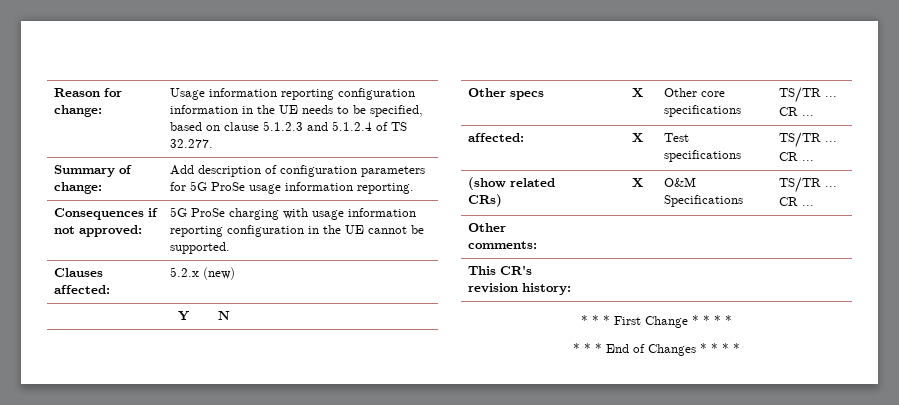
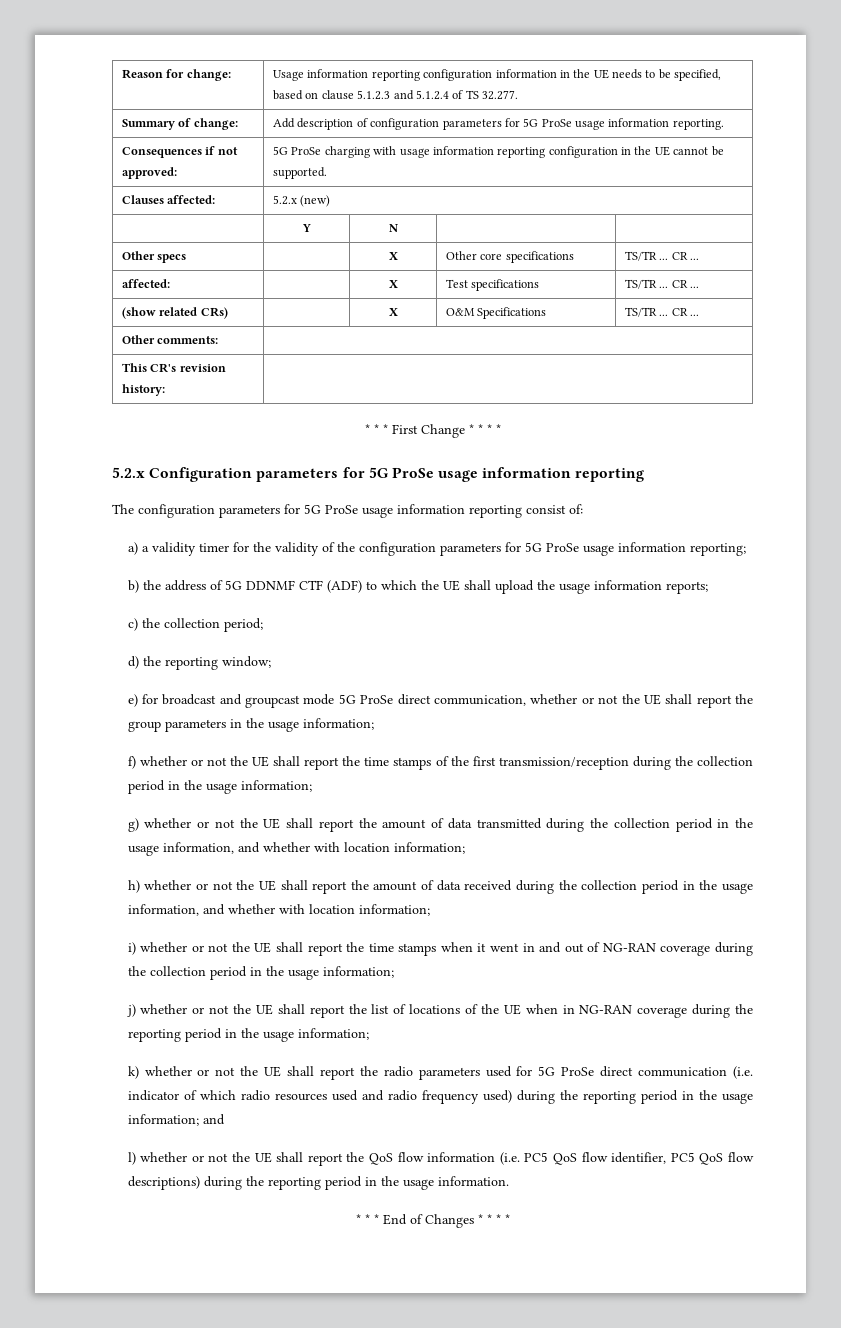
(732, 320) none -> [112,467,645,482] [112,504,583,518] [127,542,746,556] [127,580,708,594] [127,618,263,632] [127,656,271,670] [127,694,753,708] [127,718,374,732] [127,756,754,770] [127,780,312,794] [127,818,754,832] [127,842,465,856] [127,880,753,894] [127,904,430,916] [127,942,753,956] [127,966,394,980] [126,1004,754,1018] [127,1028,369,1042] [127,1066,753,1080] [127,1090,754,1104] [127,1114,225,1126] [127,1152,754,1166] [127,1176,509,1190] // 5.2.x Configuration parameters for 5G ProSe usage information reporting // The configuration parameters for 5G ProSe usage information reporting consist of: // a) a validity timer for the validity of the configuration parameters for 5G ProSe usage information reporting; // b) the address of 5G DDNMF CTF (ADF) to which the UE shall upload the usage information reports; // c) the collection period; // d) the reporting window; // e) for broadcast and groupcast mode 5G ProSe direct communication, whether or not the UE shall report the group parameters in the usage information; // f) whether or not the UE shall report the time stamps of the first transmission/reception during the collection period in the usage information; // g) whether or not the UE shall report the amount of data transmitted during the collection period in the usage information, and whether with location information; // h) whether or not the UE shall report the amount of data received during the collection period in the usage information, and whether with location information; // i) whether or not the UE shall report the time stamps when it went in and out of NG-RAN coverage during the collection period in the usage information; // j) whether or not the UE shall report the list of locations of the UE when in NG-RAN coverage during the reporting period in the usage information; // k) whether or not the UE shall report the radio parameters used for 5G ProSe direct communication (i.e. indicator of which radio resources used and radio frequency used) during the reporting period in the usage information; and // l) whether or not the UE shall report the QoS flow information (i.e. PC5 QoS flow identifier, PC5 QoS flow descriptions) during the reporting period in the usage information.

